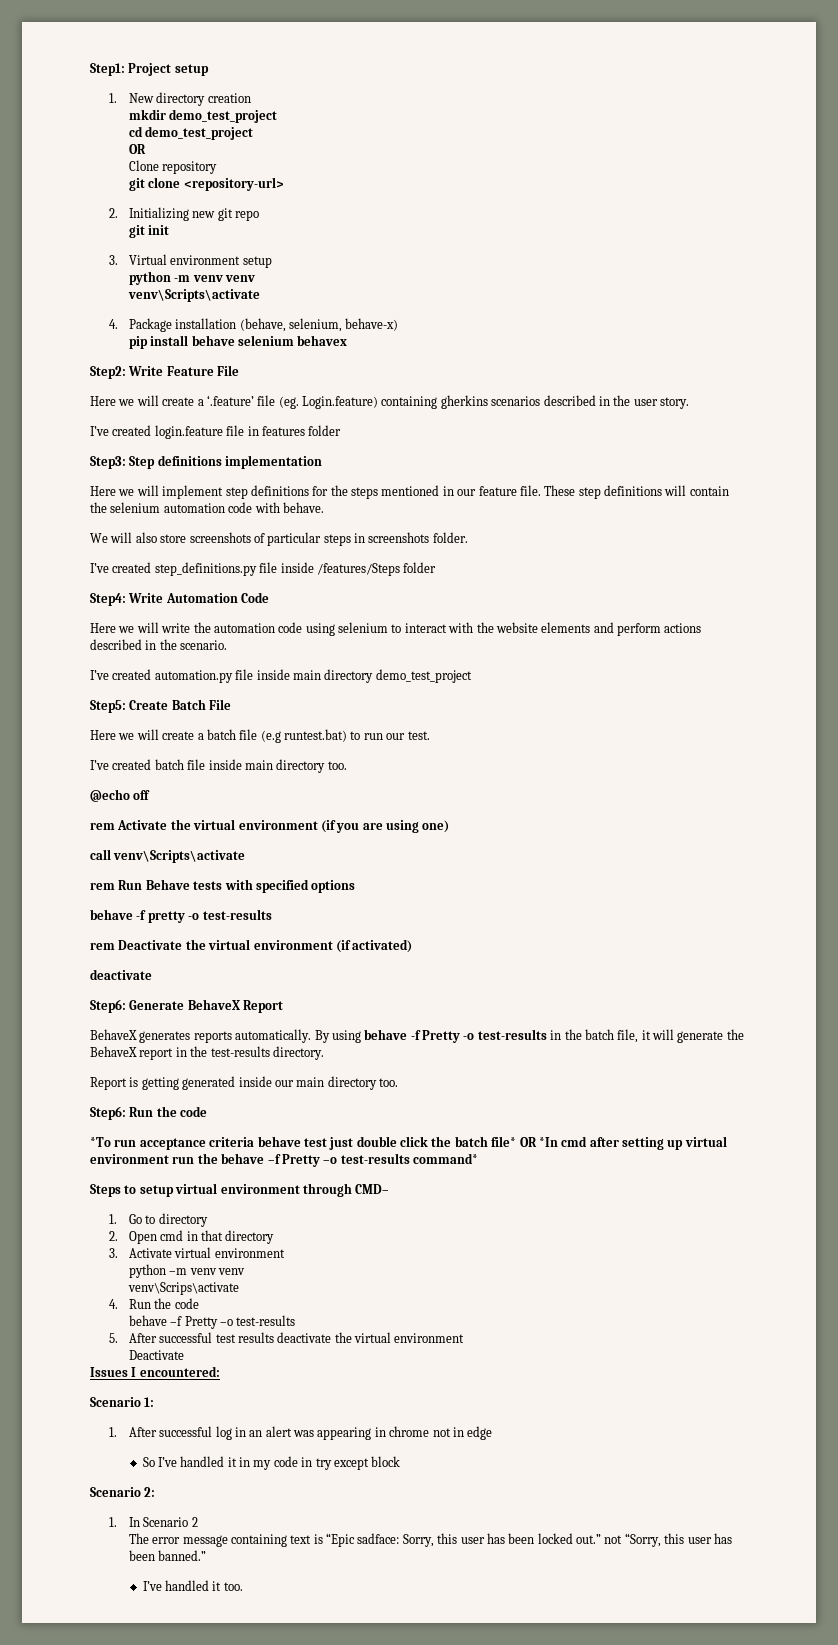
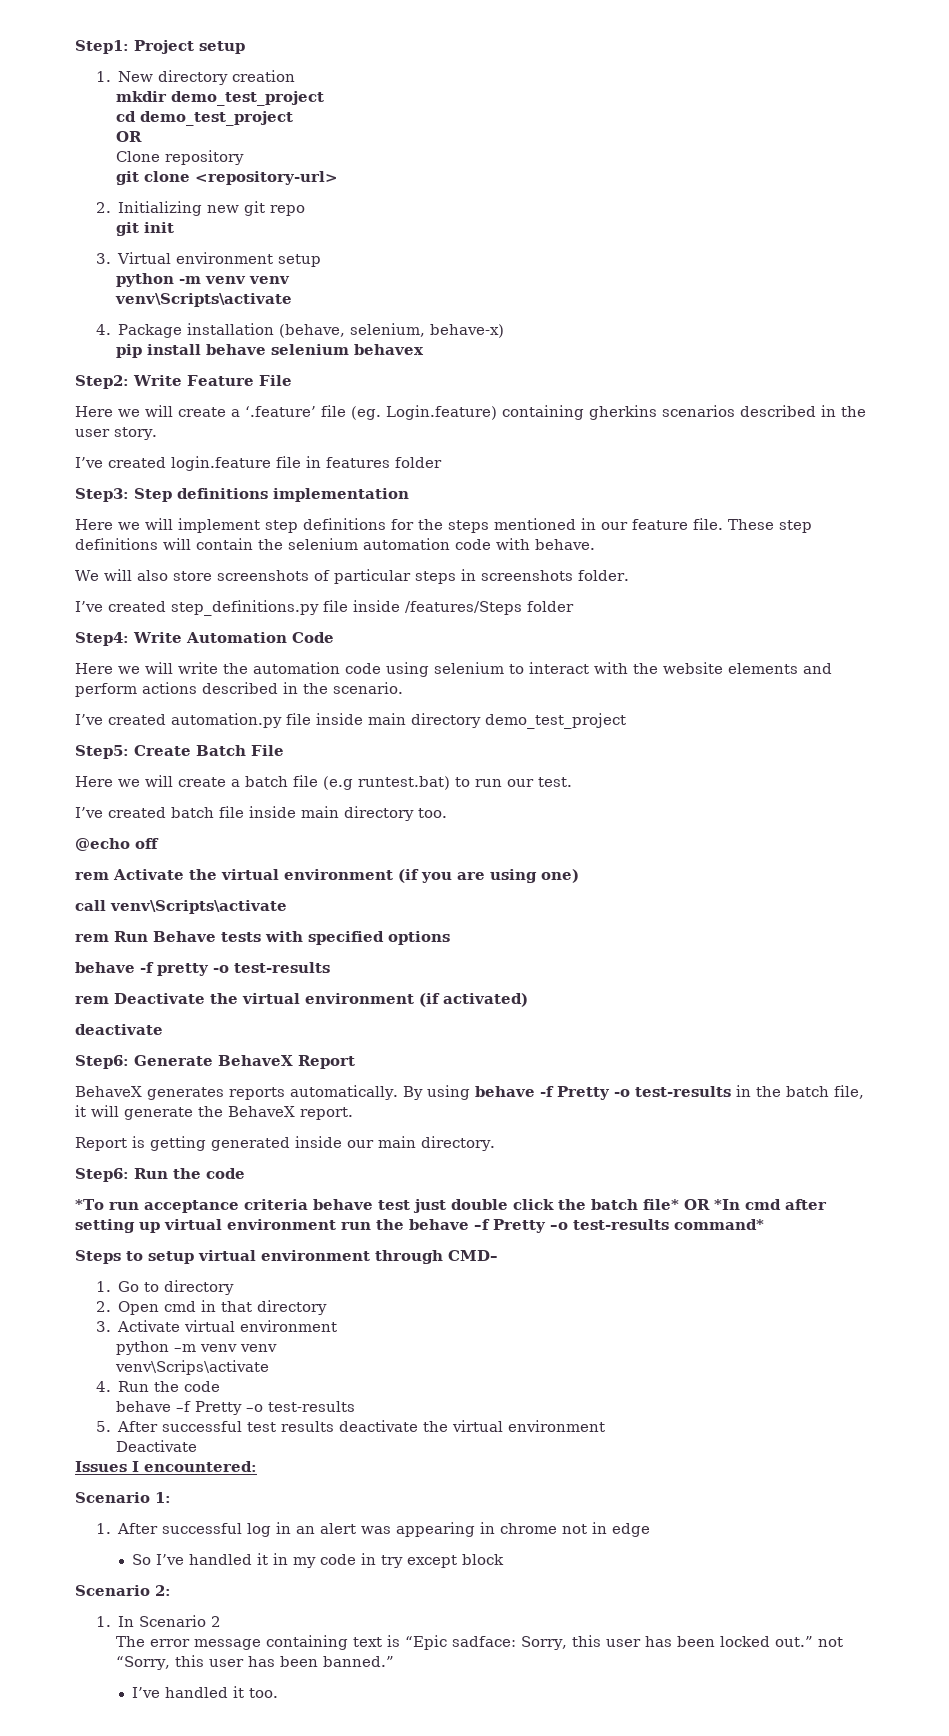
[139,1046,324,1060] report in the test-results directory. -> [300,1107,353,1120] report.
[327,1076,398,1090] directory too. -> [421,1136,495,1151] directory.

